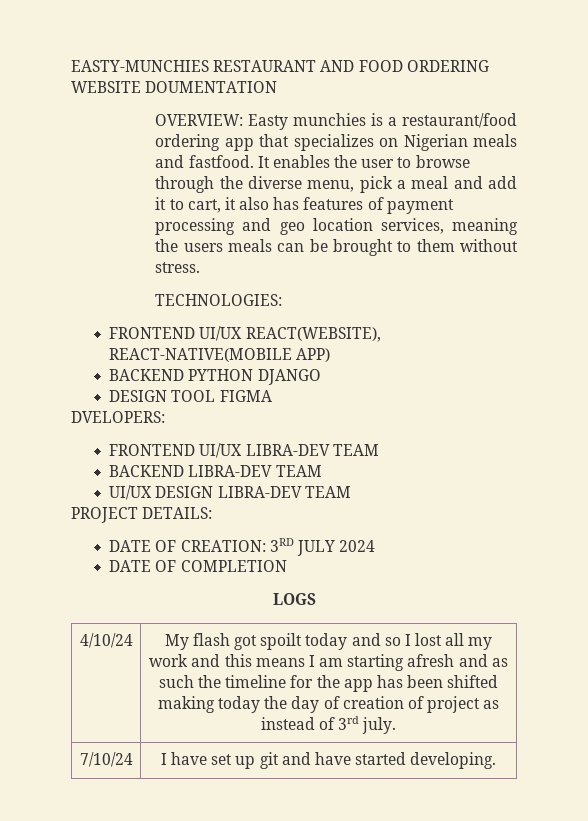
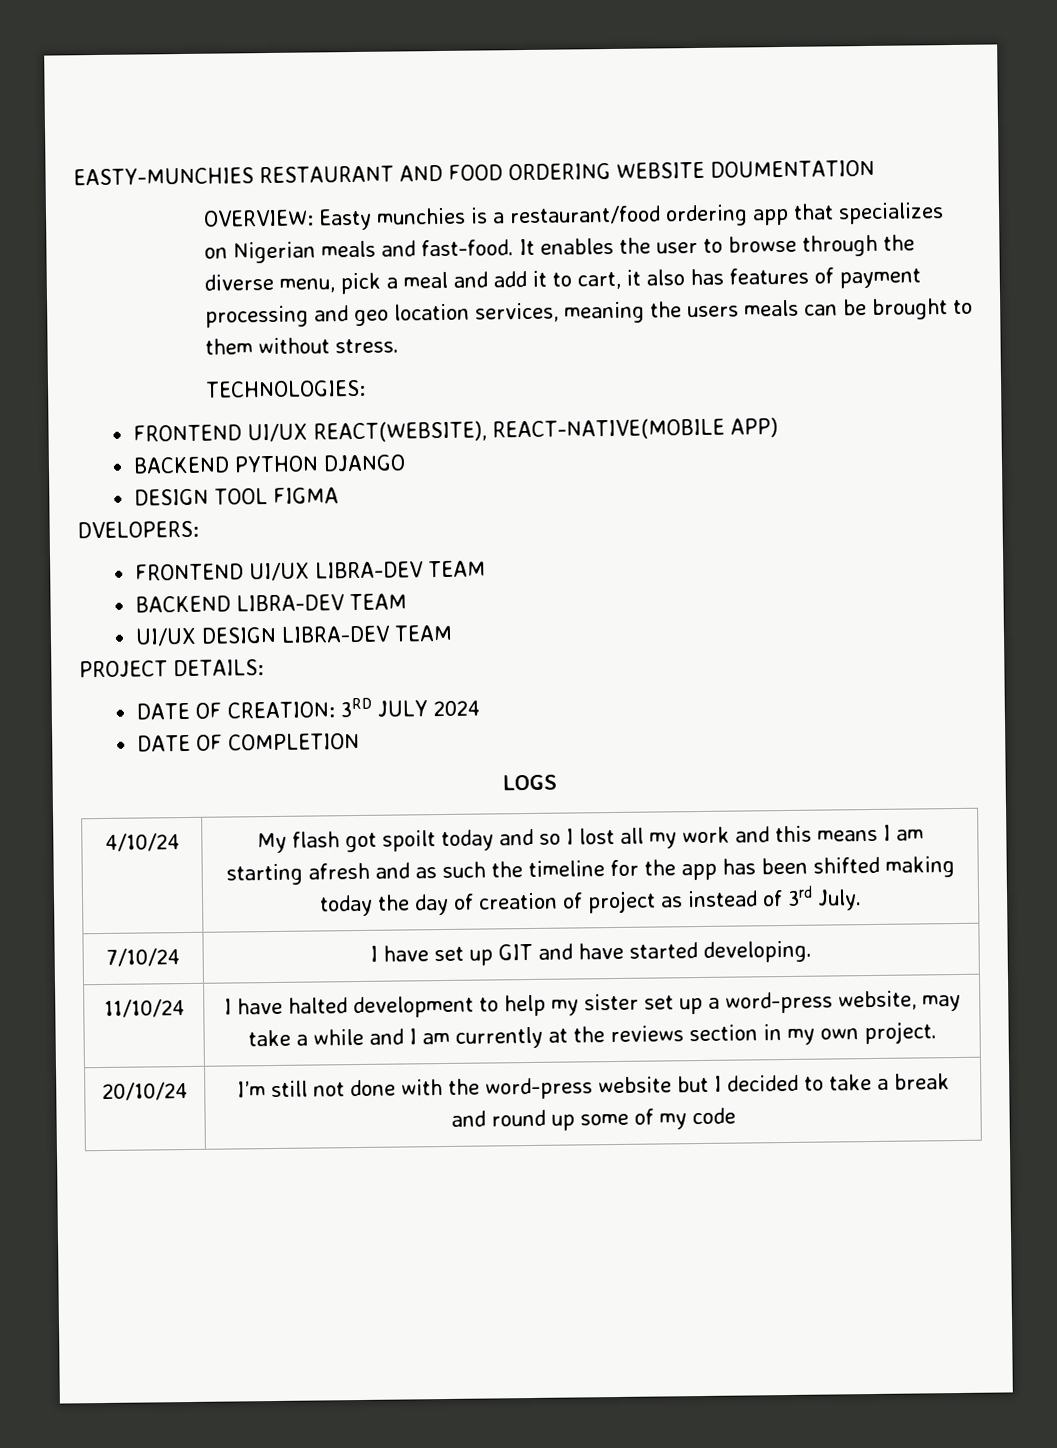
[188,155,254,168] fastfood. -> [420,239,514,257] fast-food.
[362,717,397,734] july. -> [817,889,863,911] July.
[259,752,279,769] git -> [498,943,533,961] GIT
(497, 760) none -> [103,999,185,1018] [223,990,961,1019] [247,1021,937,1049] [102,1082,188,1102] [236,1073,950,1100] [450,1107,736,1131] // 11/10/24 | I have halted development to help my sister set up a word-press website, may take a while and I am currently at the reviews section in my own project. // 20/10/24 | I’m still not done with the word-press website but I decided to take a break and round up some of my code

